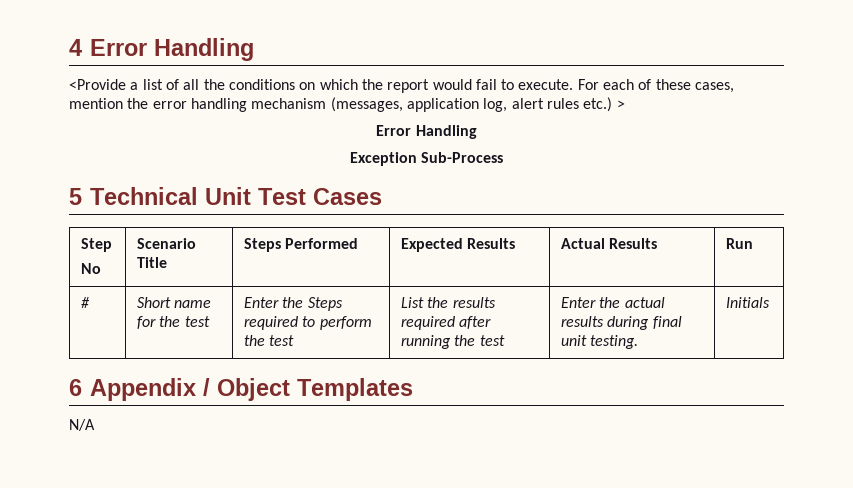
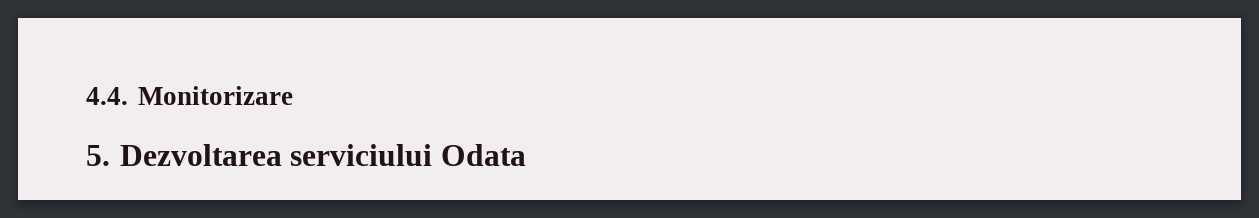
[69,38,254,61] [69,79,735,93] [69,97,625,112] [376,125,477,139] [349,152,504,166] [69,187,382,205] [81,238,113,252] [81,263,102,274] [137,238,197,249] [137,257,168,268] [244,238,359,252] [401,238,516,252] [561,238,658,249] [726,238,754,249] [81,297,91,308] [137,297,212,308] [137,316,210,329] [244,297,343,311] [244,316,372,330] [244,335,295,346] [401,297,496,308] [401,316,492,330] [401,335,505,349] [561,297,665,308] [561,316,682,330] [561,335,639,349] [726,297,771,308] [69,378,413,401] [69,419,95,431] 4 Error Handling // <Provide a list of all the conditions on which the report would fail to execute. For each of these cases, mention the error handling mechanism (messages, application log, alert rules etc.) > // Error Handling // Exception Sub-Process // 5 Technical Unit Test Cases // Step // No | Scenario Title | Steps Performed | Expected Results | Actual Results | Run // # | Short name for the test | Enter the Steps required to perform the test | List the results required after running the test | Enter the actual results during final unit testing. | Initials // 6 Appendix / Object Templates // N/A -> [86,86,293,105] [86,144,526,166] 4.4. Monitorizare // 5. Dezvoltarea serviciului Odata

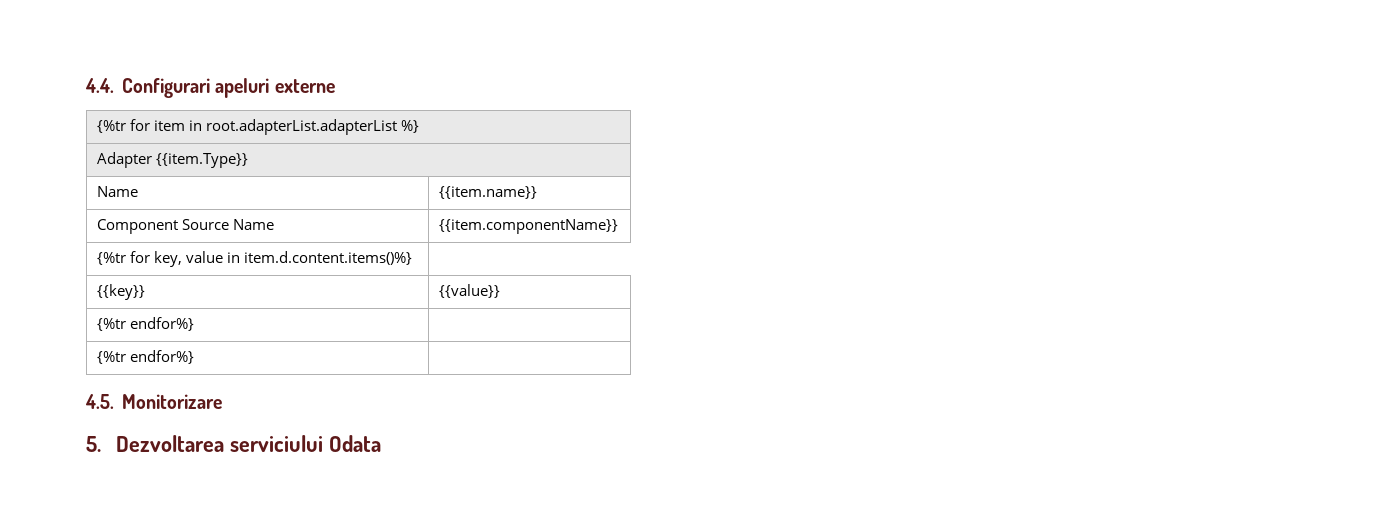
(128, 96) none -> [122,78,335,98] [96,119,419,135] [96,152,248,168] [96,186,138,197] [438,186,537,199] [96,219,274,234] [438,219,618,234] [96,251,412,267] [96,284,145,300] [438,284,500,298] [96,317,194,331] [96,350,194,364] [85,394,114,409] Configurari apeluri externe // {%tr for item in root.adapterList.adapterList %} // Adapter {{item.Type}} // Name | {{item.name}} // Component Source Name | {{item.componentName}} // {%tr for key, value in item.d.content.items()%} // {{key}} | {{value}} // {%tr endfor%} | // {%tr endfor%} | // 4.5.

